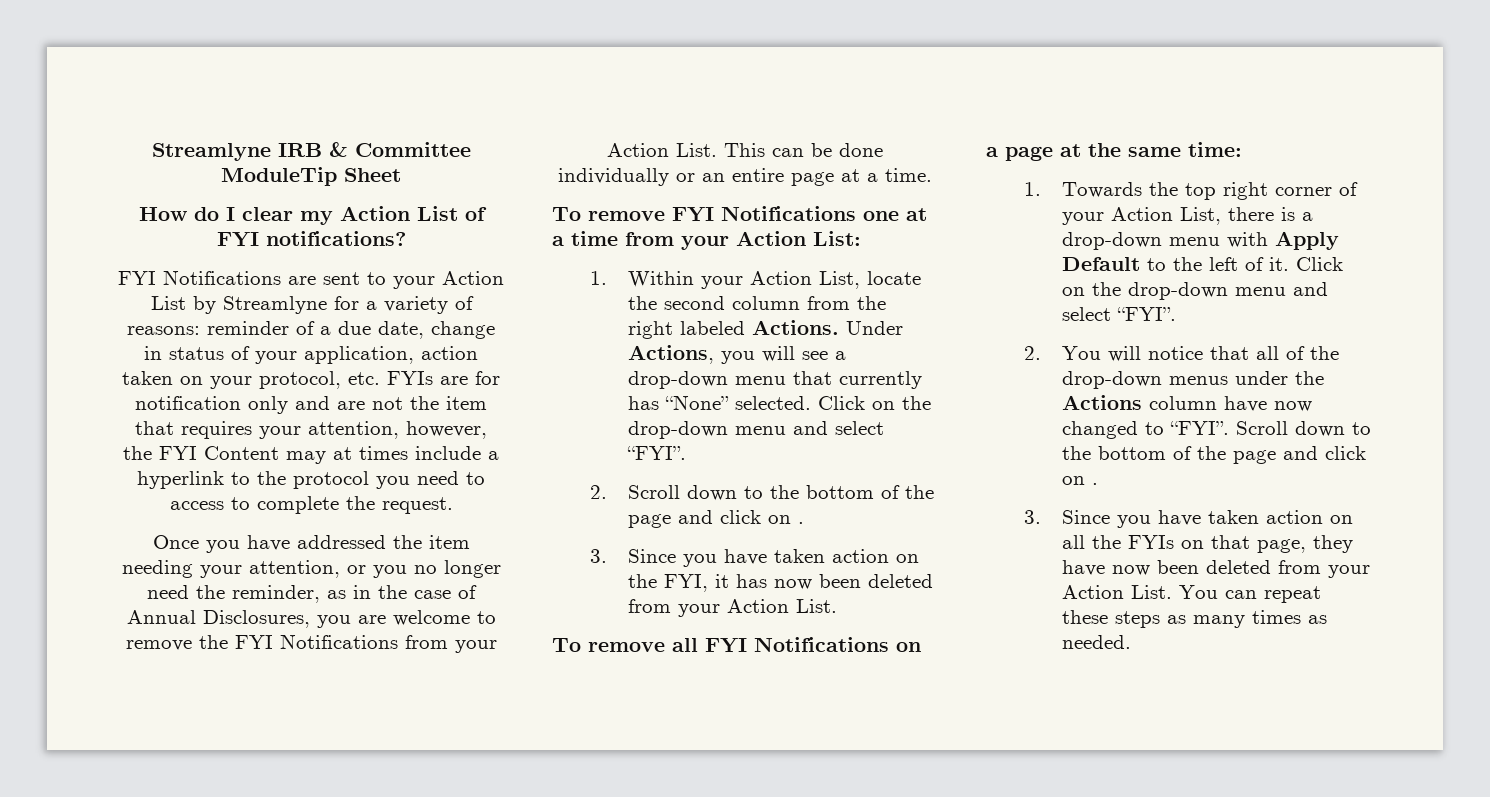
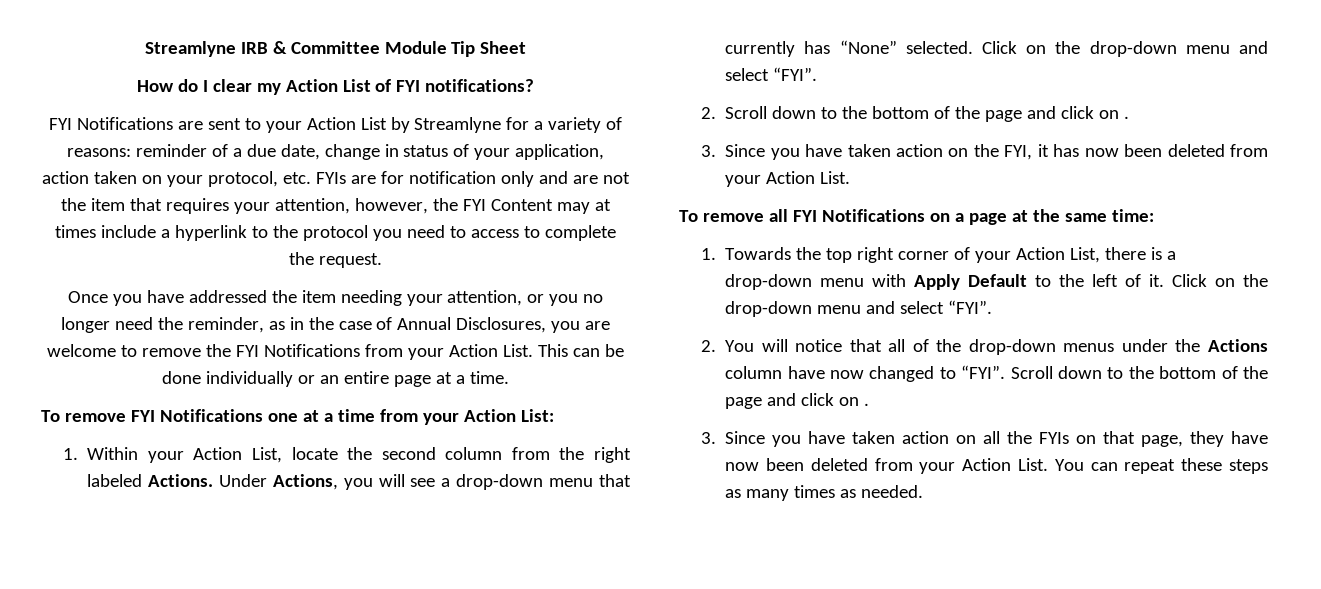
[221,167,337,186] ModuleTip -> [384,41,476,57] Module Tip

